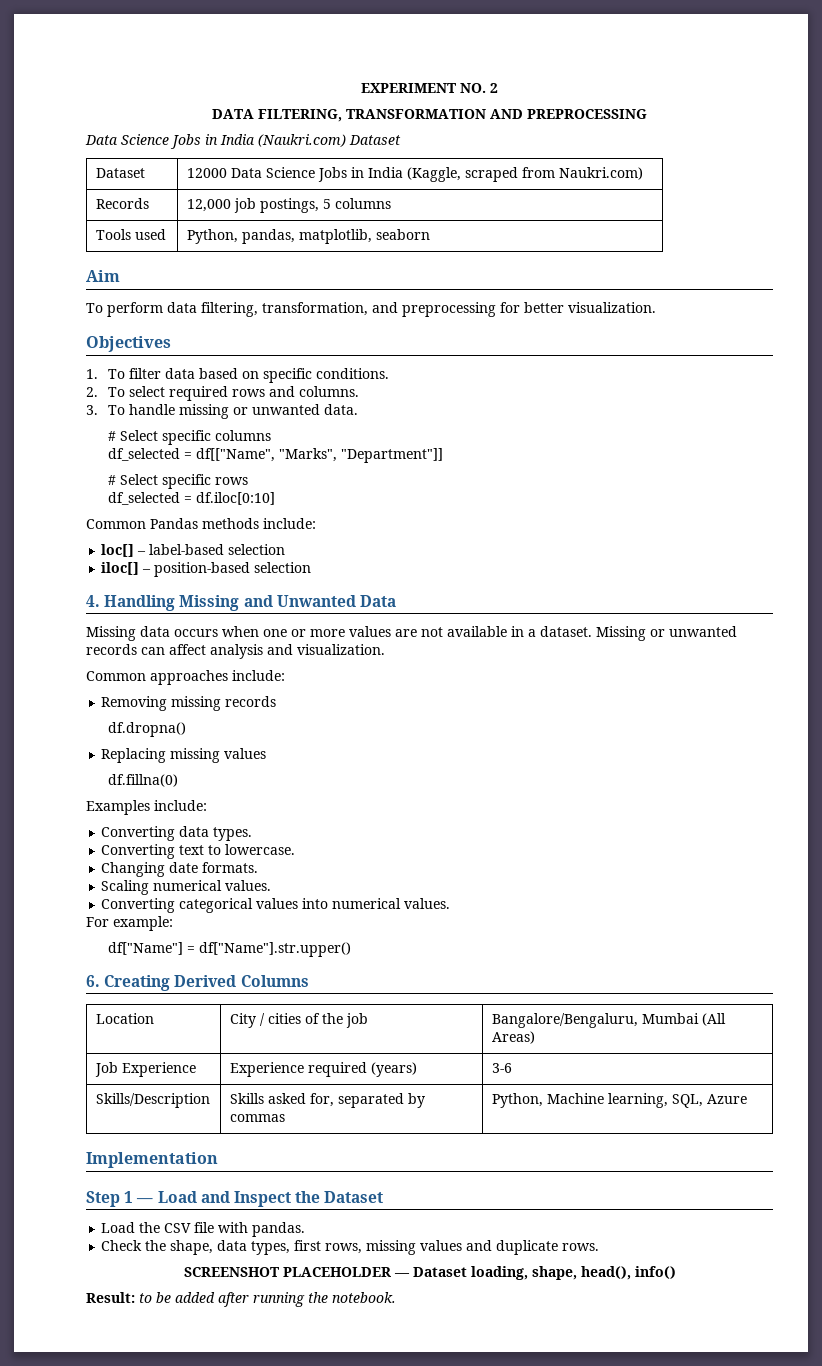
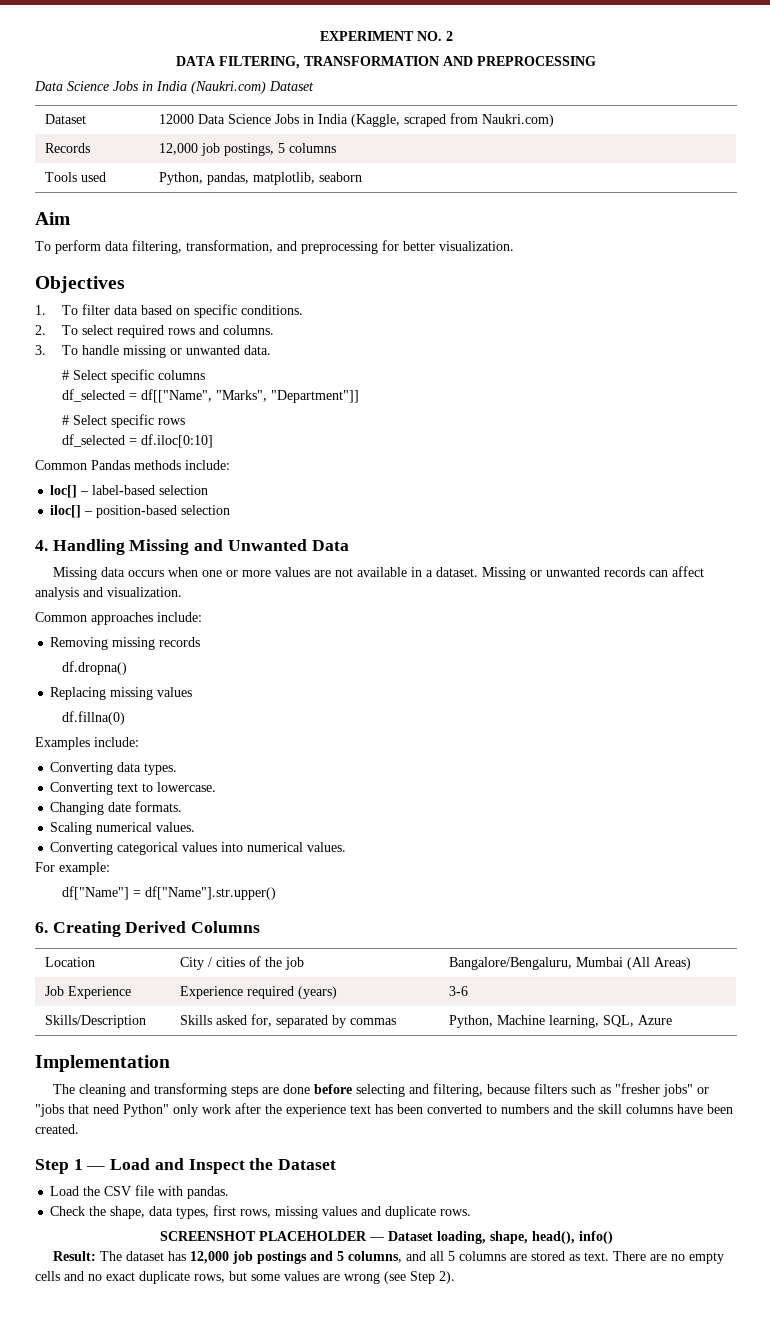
(218, 1160) none -> [53,1083,710,1097] [35,1103,733,1117] [35,1124,79,1134] // The cleaning and transforming steps are done before selecting and filtering, because filters such as "fresher jobs" or "jobs that need Python" only work after the experience text has been converted to numbers and the skill columns have been created.
[139,1292,396,1307] to be added after running the notebook. -> [100,1251,725,1264] [35,1271,455,1284] The dataset has 12,000 job postings and 5 columns, and all 5 columns are stored as text. There are no empty cells and no exact duplicate rows, but some values are wrong (see Step 2).

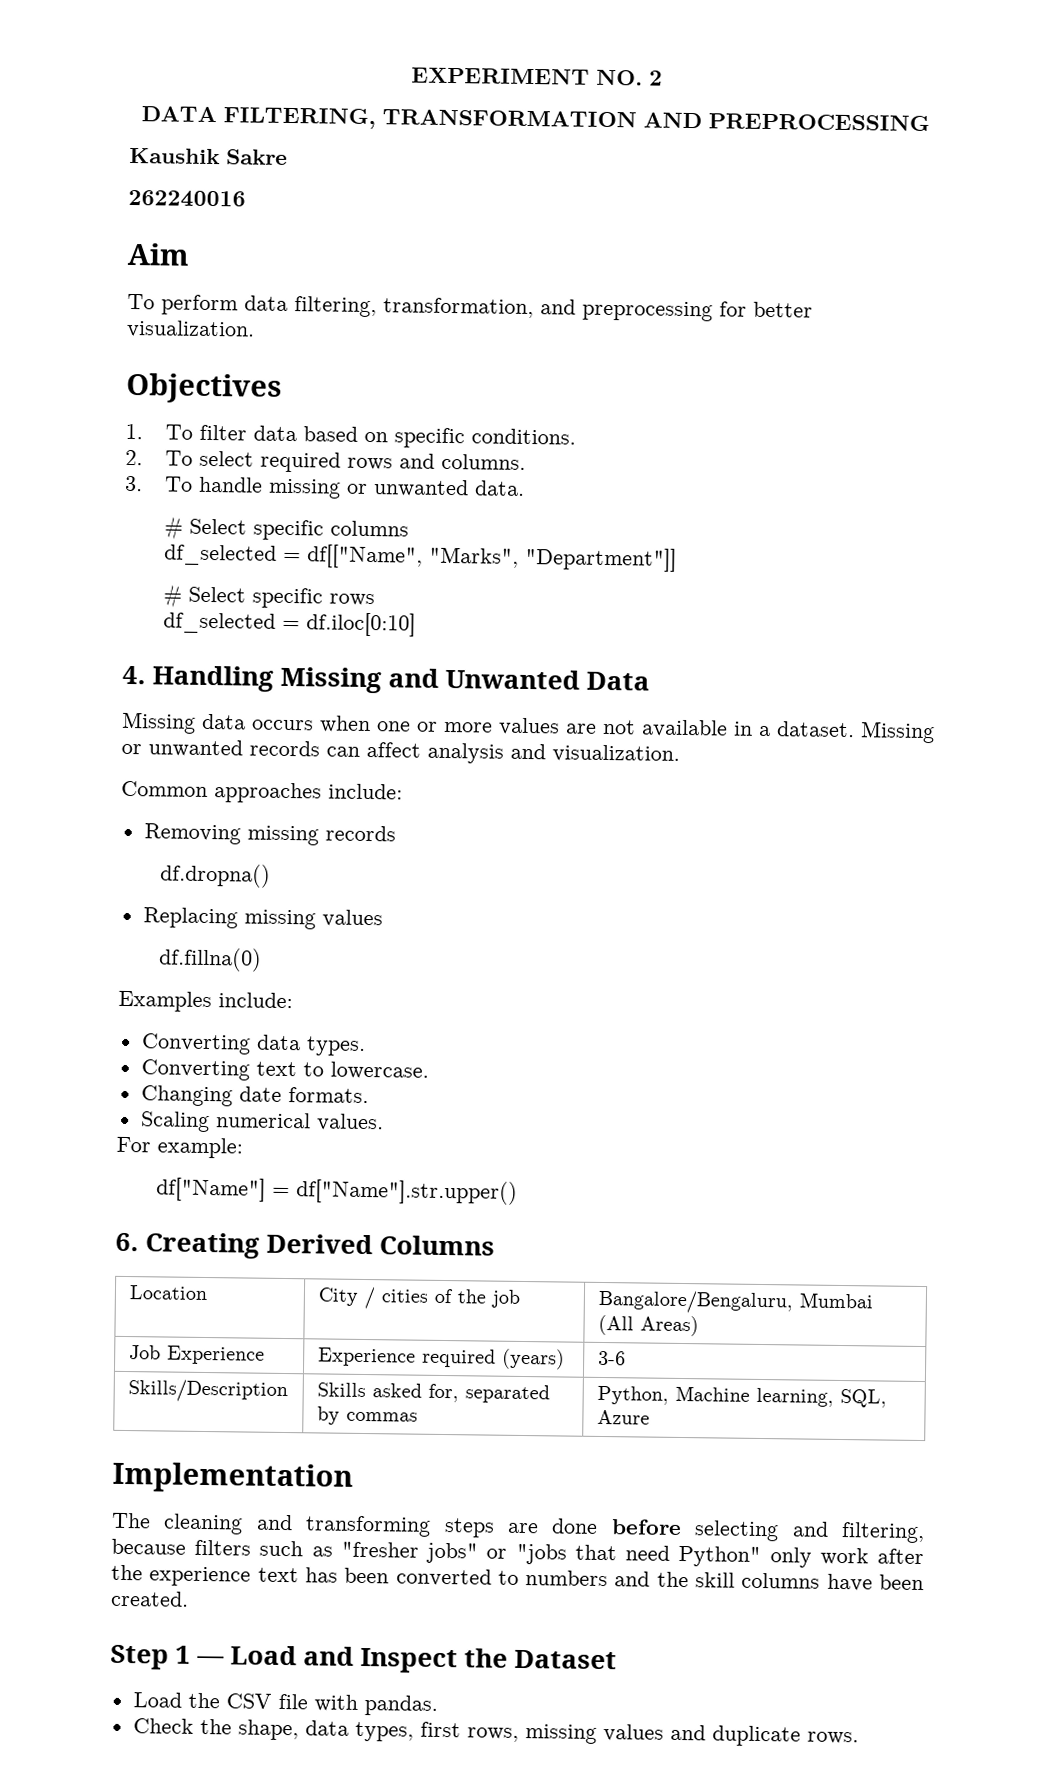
[34,81,314,94] [44,114,86,124] [158,113,554,127] [44,143,90,153] [158,143,336,156] [44,172,106,182] [158,172,362,185] Data Science Jobs in India (Naukri.com) Dataset // Dataset | 12000 Data Science Jobs in India (Kaggle, scraped from Naukri.com) // Records | 12,000 job postings, 5 columns // Tools used | Python, pandas, matplotlib, seaborn -> [129,147,288,165] [128,189,246,208] Kaushik Sakre // 262240016
[35,460,230,470] [50,485,209,498] [50,505,231,518] // Common Pandas methods include: // loc[] – label-based selection // iloc[] – position-based selection -> (417, 624) none
[50,842,347,855] // Converting categorical values into numerical values. -> (384, 1122) none
[159,1231,613,1244] [53,1251,725,1264] [35,1271,455,1284] // SCREENSHOT PLACEHOLDER — Dataset loading, shape, head(), info() // Result: The dataset has 12,000 job postings and 5 columns, and all 5 columns are stored as text. There are no empty cells and no exact duplicate rows, but some values are wrong (see Step 2). -> (859, 1738) none

